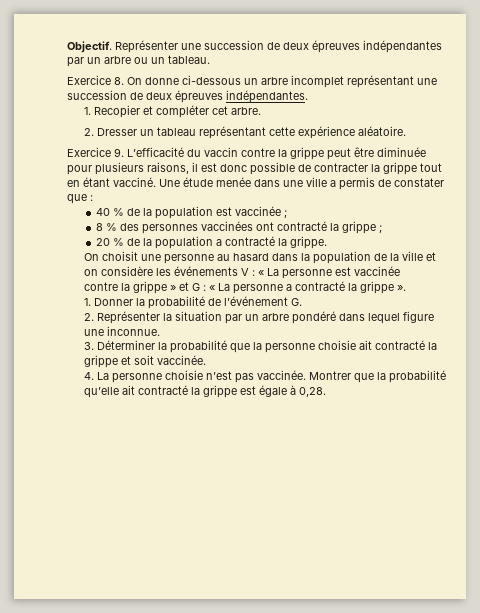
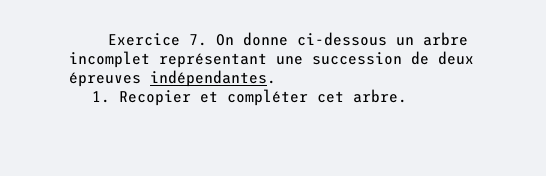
[67,40,442,53] [67,55,210,67] [67,75,124,85] Objectif. Représenter une succession de deux épreuves indépendantes par un arbre ou un tableau. // Exercice 8. -> [107,33,207,46] Exercice 7.
[83,126,406,139] [67,147,426,160] [67,162,442,175] [67,177,444,190] [67,194,93,204] [95,206,287,219] [95,221,382,234] [95,236,327,249] [83,251,436,264] [83,266,400,279] [83,281,406,294] [83,296,302,309] [83,311,434,324] [83,326,160,336] [83,340,437,353] [83,355,206,368] [83,370,446,383] [83,385,326,398] // 2. Dresser un tableau représentant cette expérience aléatoire. // Exercice 9. L’efficacité du vaccin contre la grippe peut être diminuée pour plusieurs raisons, il est donc possible de contracter la grippe tout en étant vacciné. Une étude menée dans une ville a permis de constater que : // 40 % de la population est vaccinée ; // 8 % des personnes vaccinées ont contracté la grippe ; // 20 % de la population a contracté la grippe. // On choisit une personne au hasard dans la population de la ville et on considère les événements V : « La personne est vaccinée // contre la grippe » et G : « La personne a contracté la grippe ». // 1. Donner la probabilité de l’événement G. // 2. Représenter la situation par un arbre pondéré dans lequel figure une inconnue. // 3. Déterminer la probabilité que la personne choisie ait contracté la grippe et soit vaccinée. // 4. La personne choisie n’est pas vaccinée. Montrer que la probabilité qu’elle ait contracté la grippe est égale à 0,28. -> (407, 96) none

